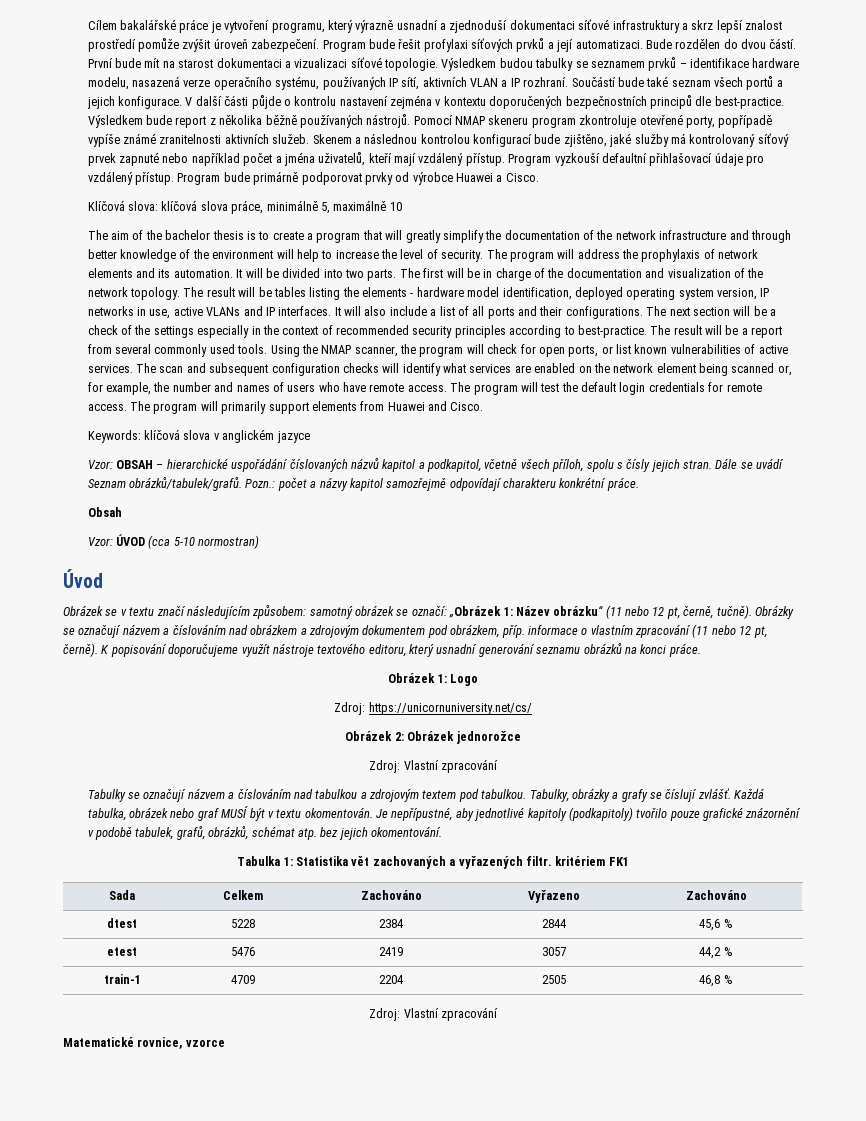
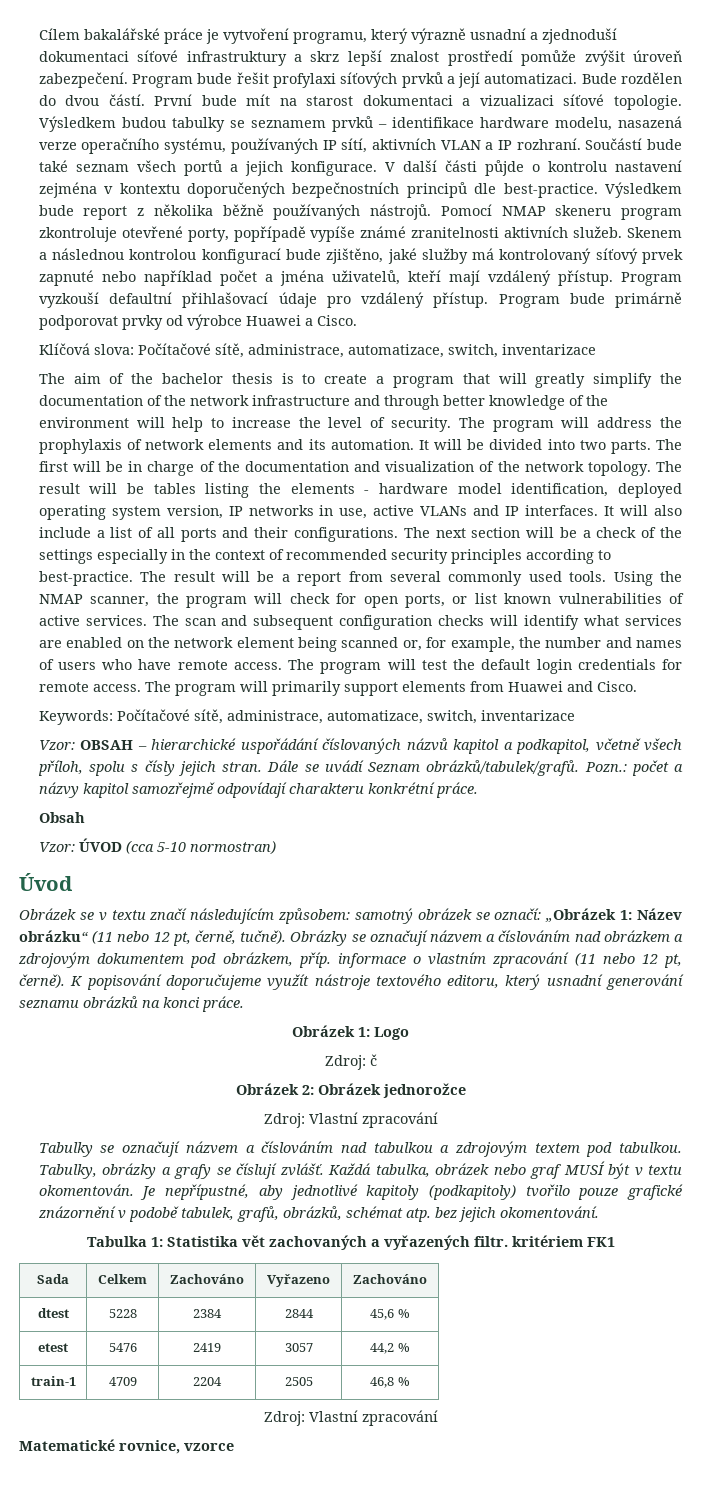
[161,200,402,214] klíčová slova práce, minimálně 5, maximálně 10 -> [137,343,596,358] Počítačové sítě, administrace, automatizace, switch, inventarizace
[144,429,310,443] klíčová slova v anglickém jazyce -> [116,709,575,724] Počítačové sítě, administrace, automatizace, switch, inventarizace
[368,702,532,715] https://unicornuniversity.net/cs/ -> [369,1054,377,1066] č

